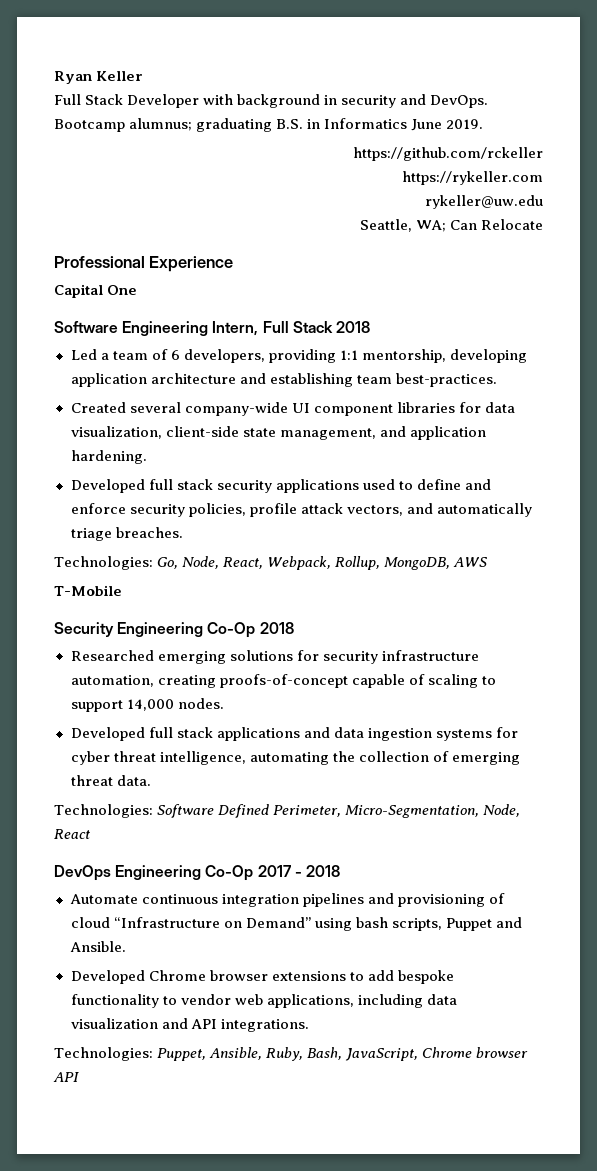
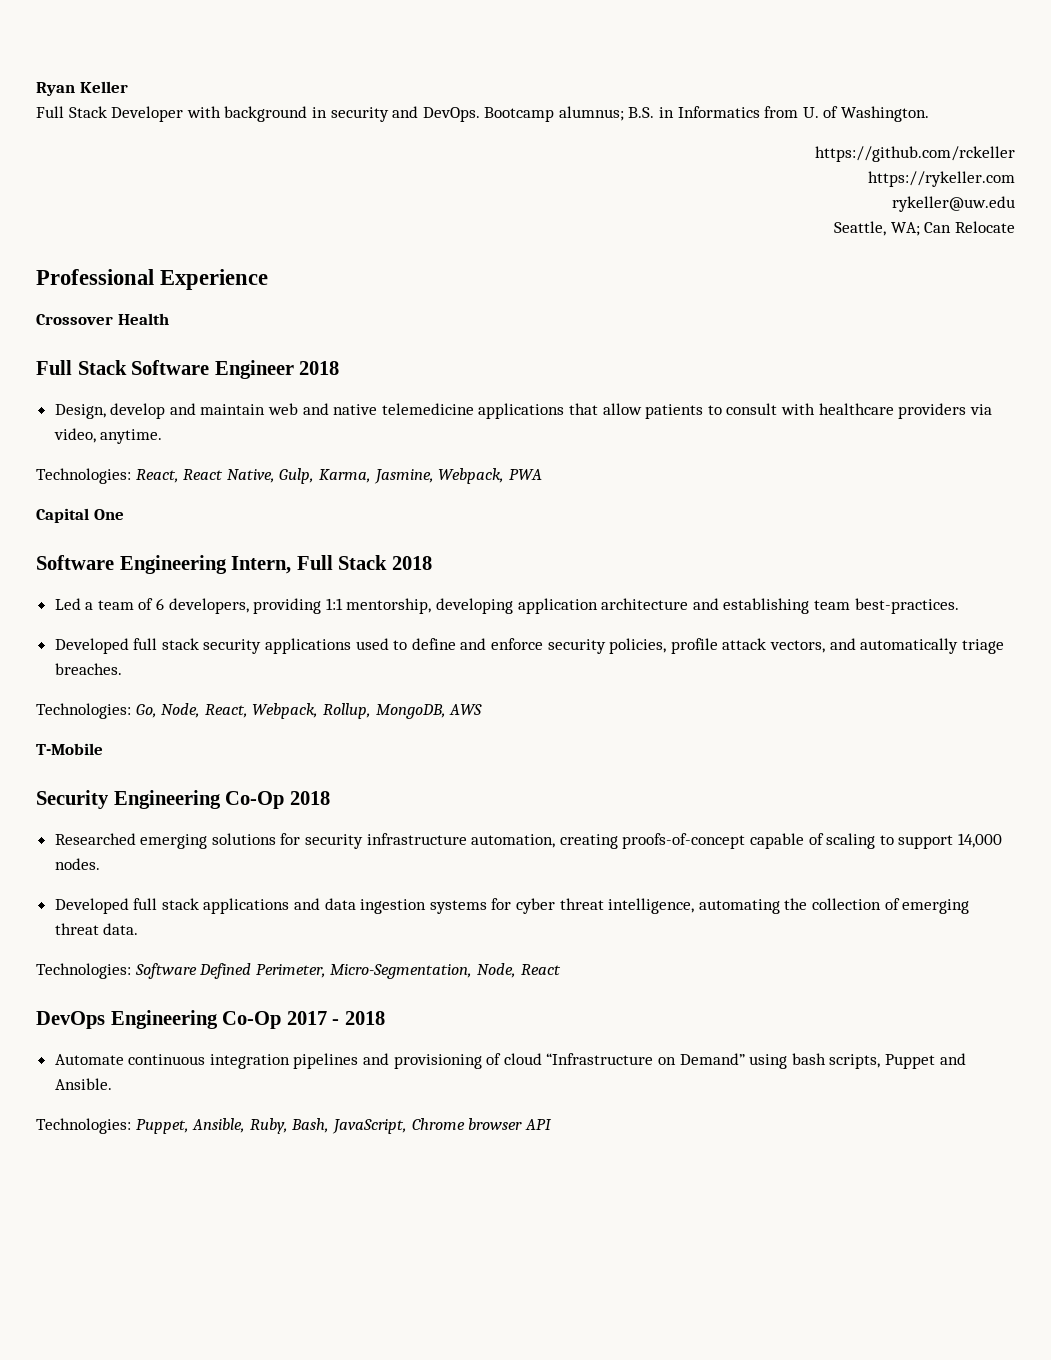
[196,118,273,132] graduating -> (624, 113) none
[411,119,484,131] June 2019. -> [764,106,930,122] from U. of Washington.
(234, 264) none -> [36,313,169,325] [36,360,340,379] [54,403,992,419] [53,428,163,444] [36,468,542,484] // Crossover Health // Full Stack Software Engineer 2018 // Design, develop and maintain web and native telemedicine applications that allow patients to consult with healthcare providers via video, anytime. // Technologies: React, React Native, Gulp, Karma, Jasmine, Webpack, PWA
[70,402,515,416] [70,426,486,440] [70,450,147,464] // Created several company-wide UI component libraries for data visualization, client-side state management, and application hardening. -> (959, 606) none
[70,970,454,984] [70,994,457,1008] [70,1018,309,1032] // Developed Chrome browser extensions to add bespoke functionality to vendor web applications, including data visualization and API integrations. -> (112, 1084) none

